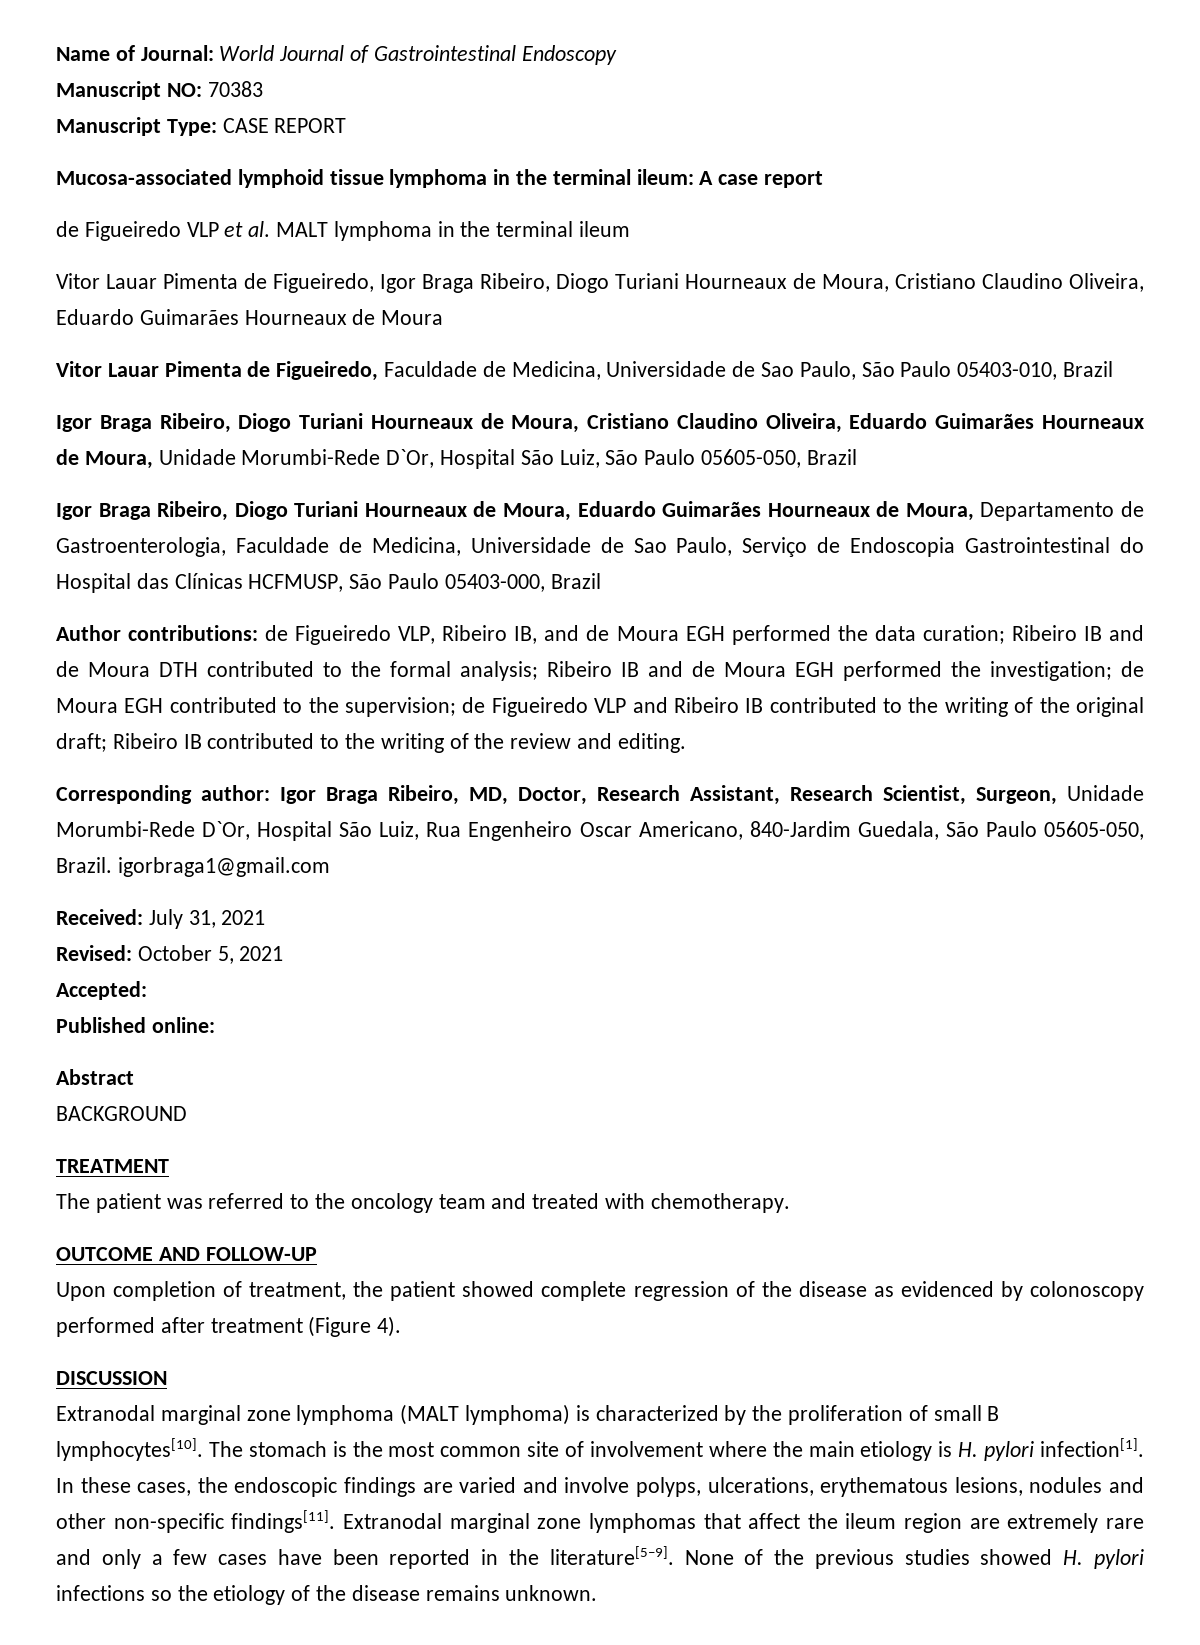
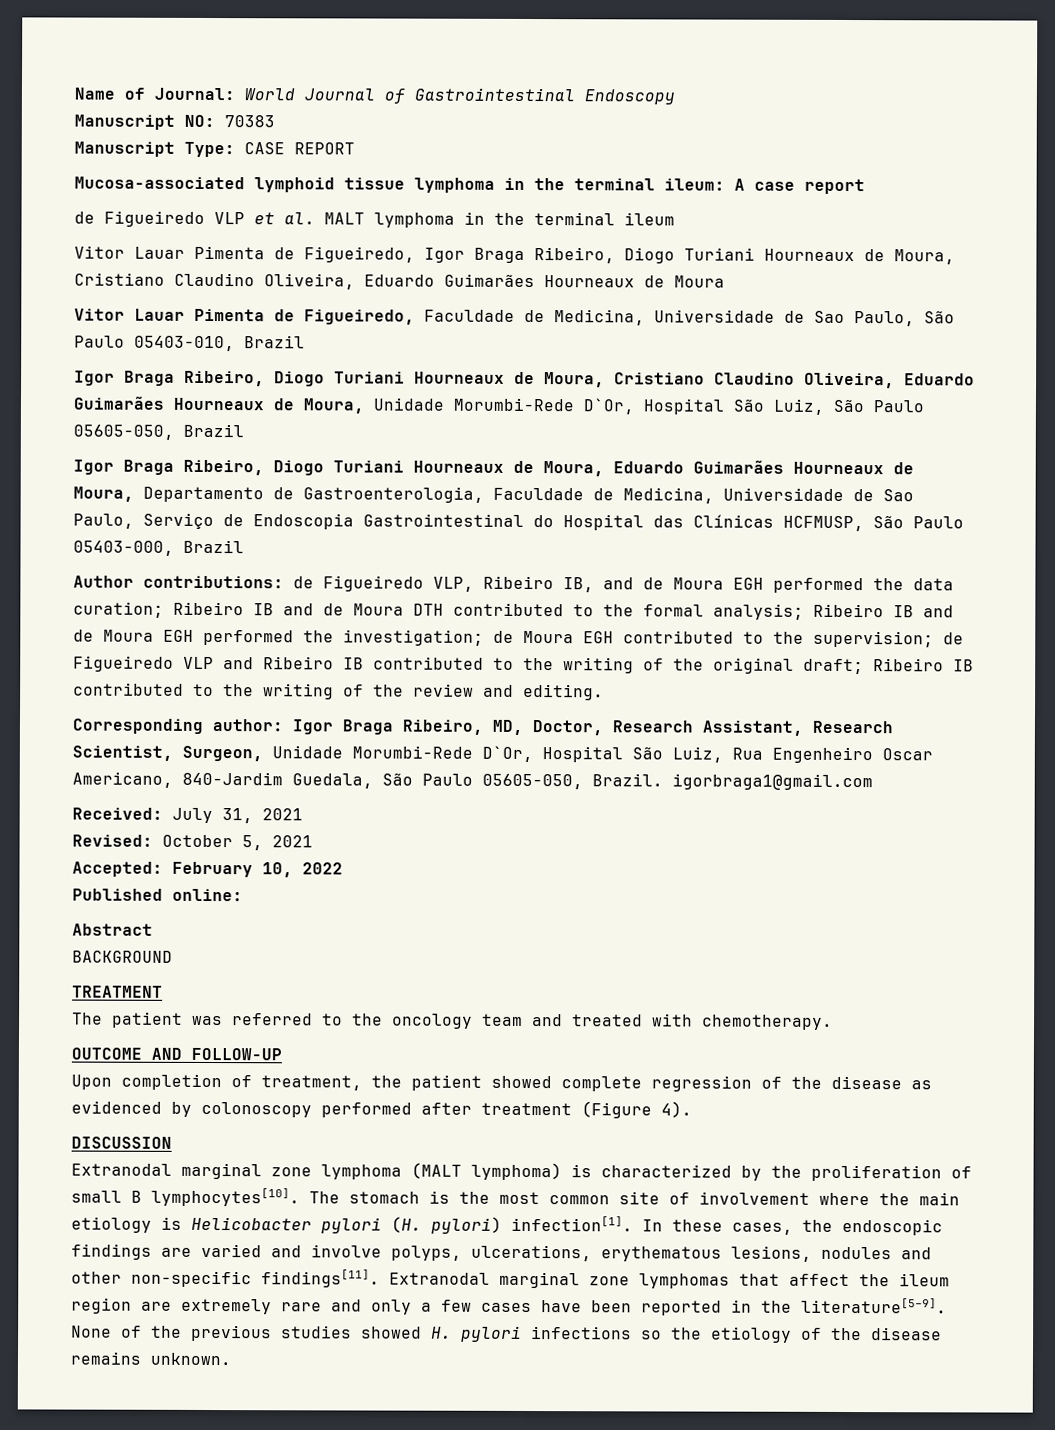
(147, 990) none -> [172,861,343,878] February 10, 2022
[958,1441,1035,1461] H. pylori -> [191,1216,502,1234] Helicobacter pylori (H. pylori)

